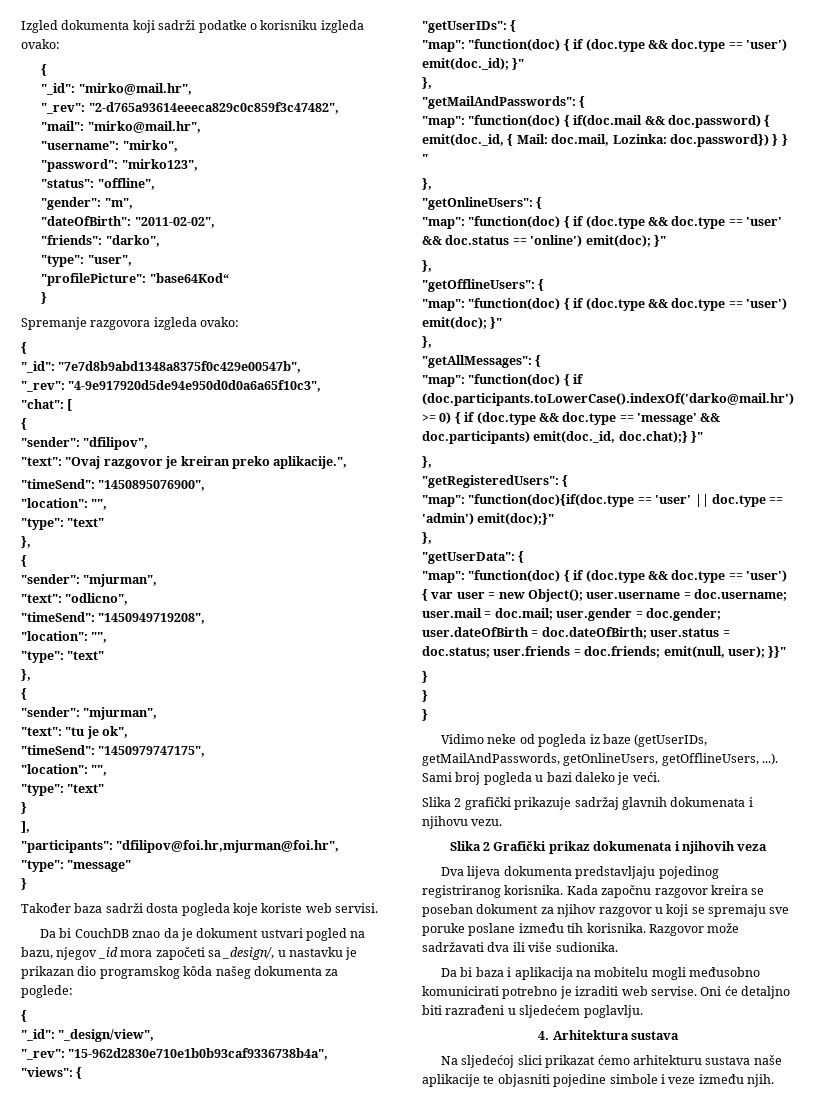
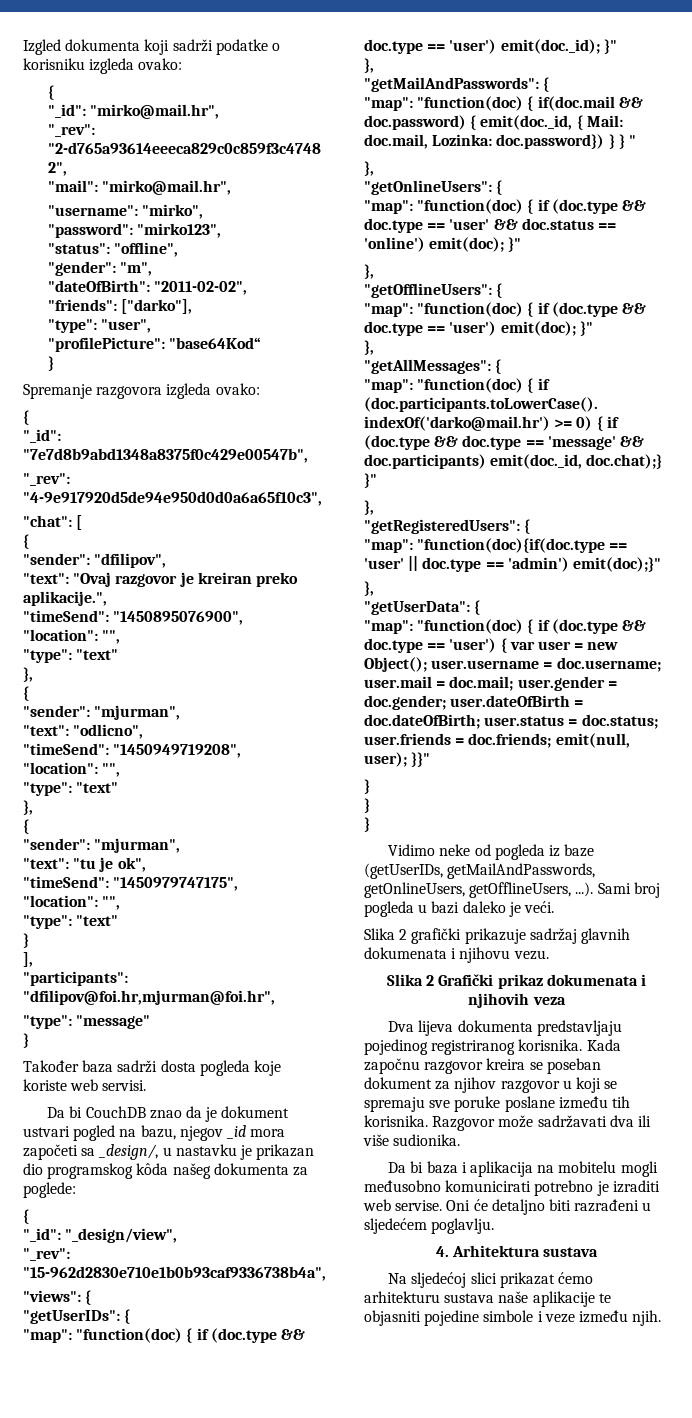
[105,235,160,247] "darko", -> [120,299,192,314] ["darko"],

